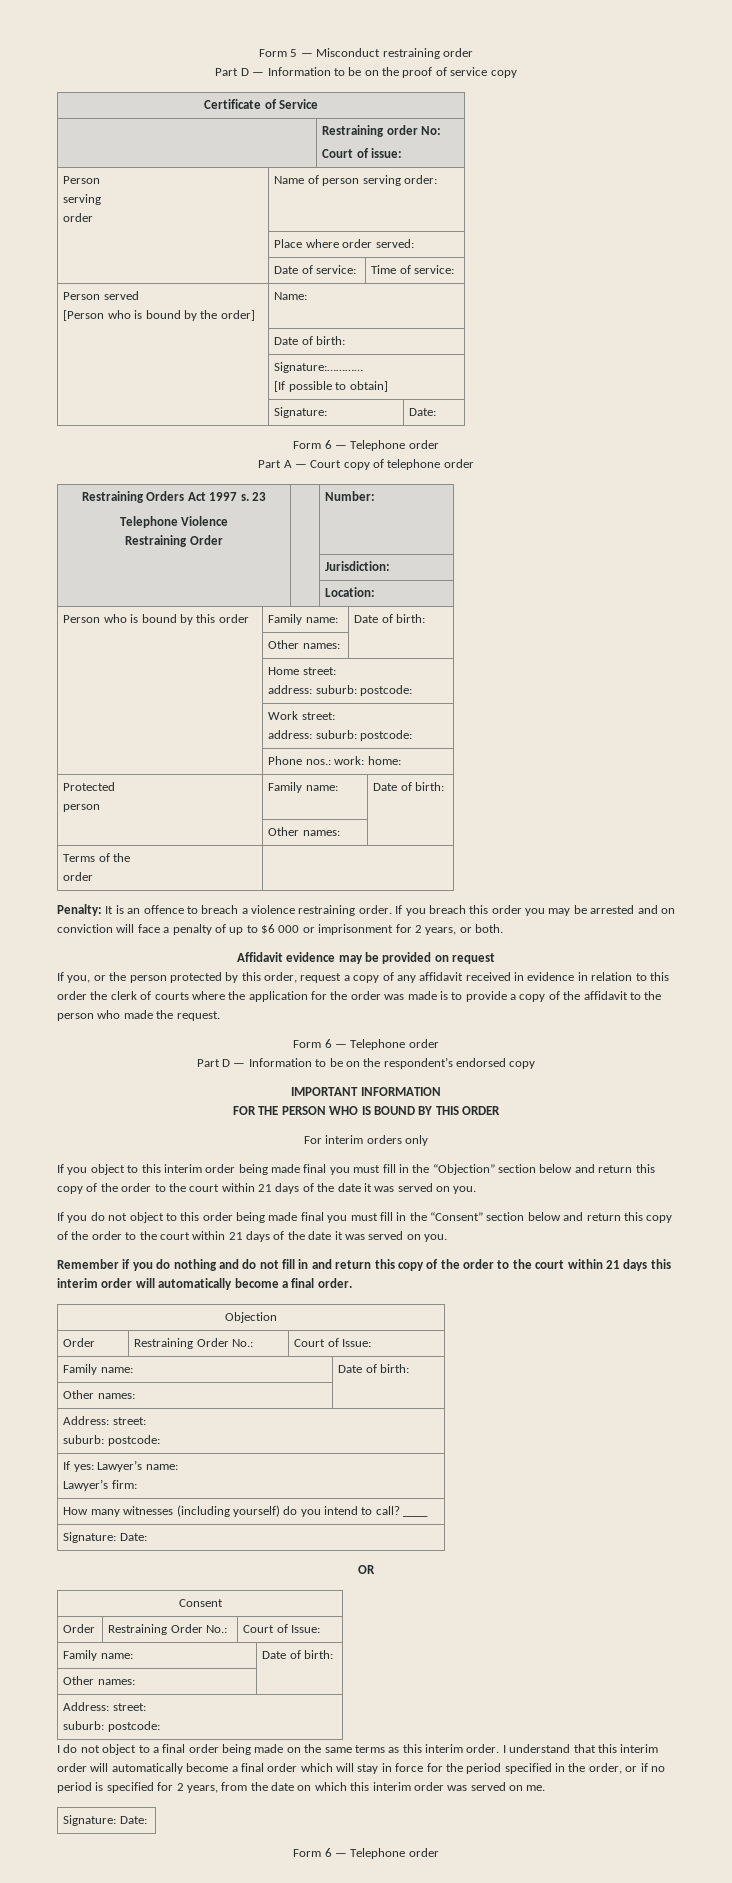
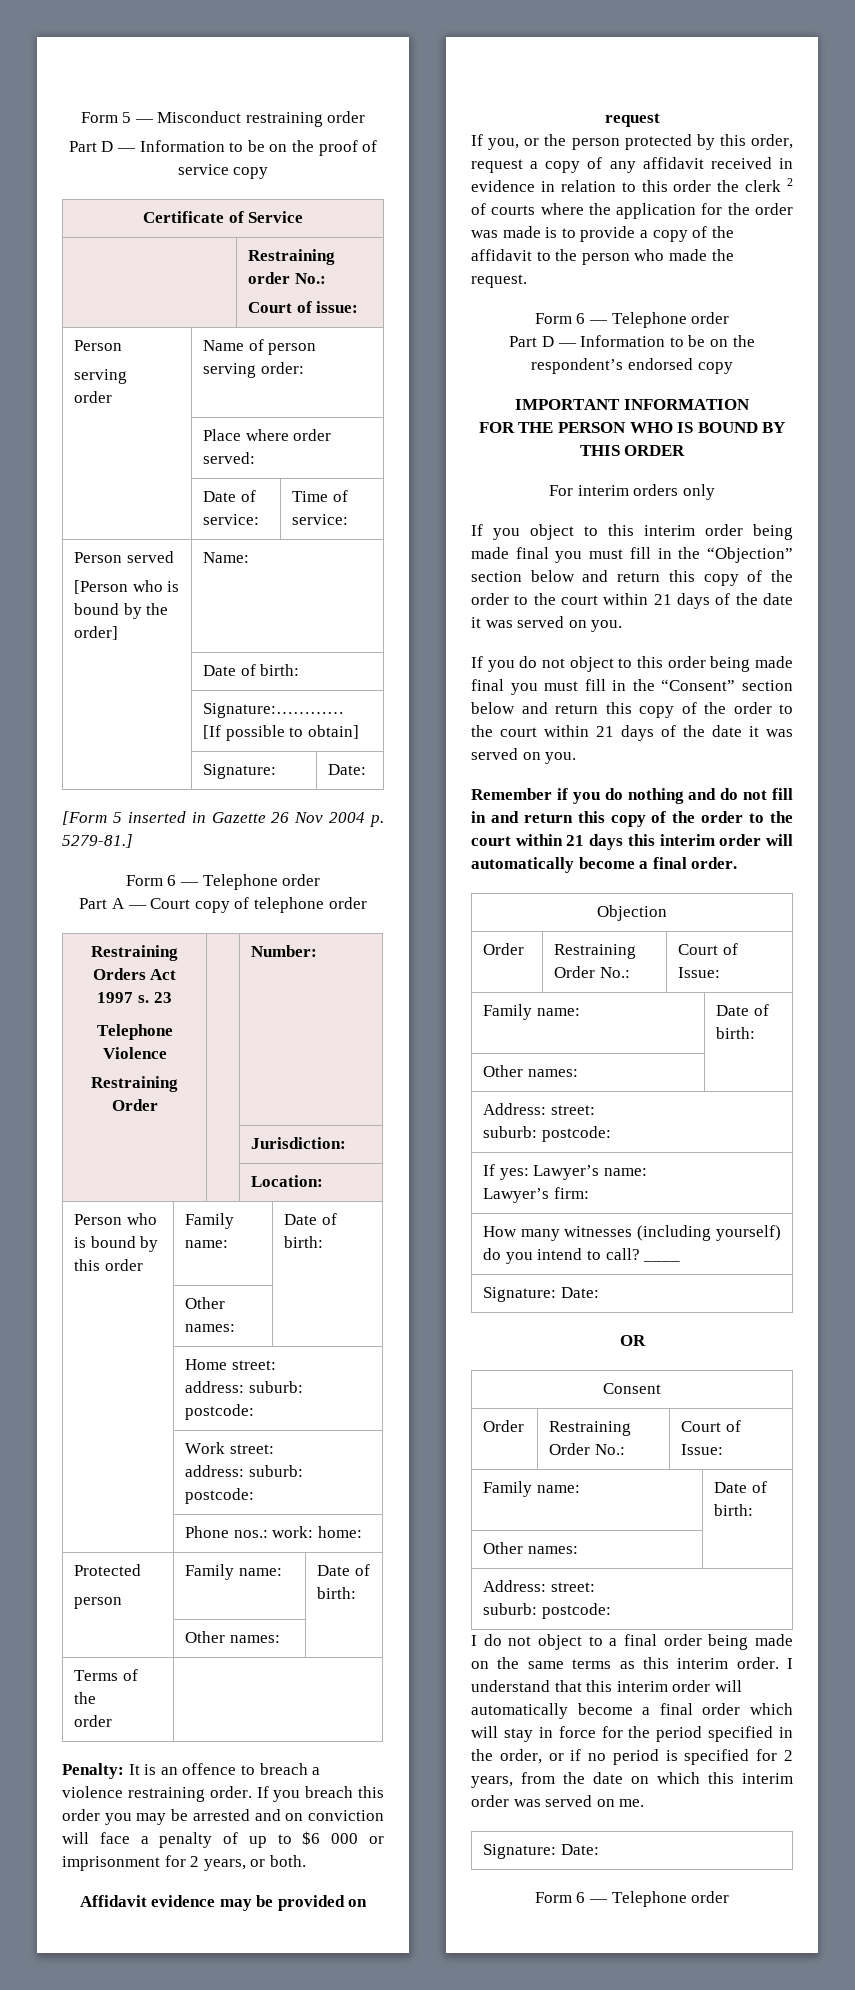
[421,126,442,135] No: -> [294,273,326,284] No.:
(437, 412) none -> [62,811,384,827] [62,834,133,848] // [Form 5 inserted in Gazette 26 Nov 2004 p. 5279-81.]
(137, 995) none -> [787,178,793,186] 2

